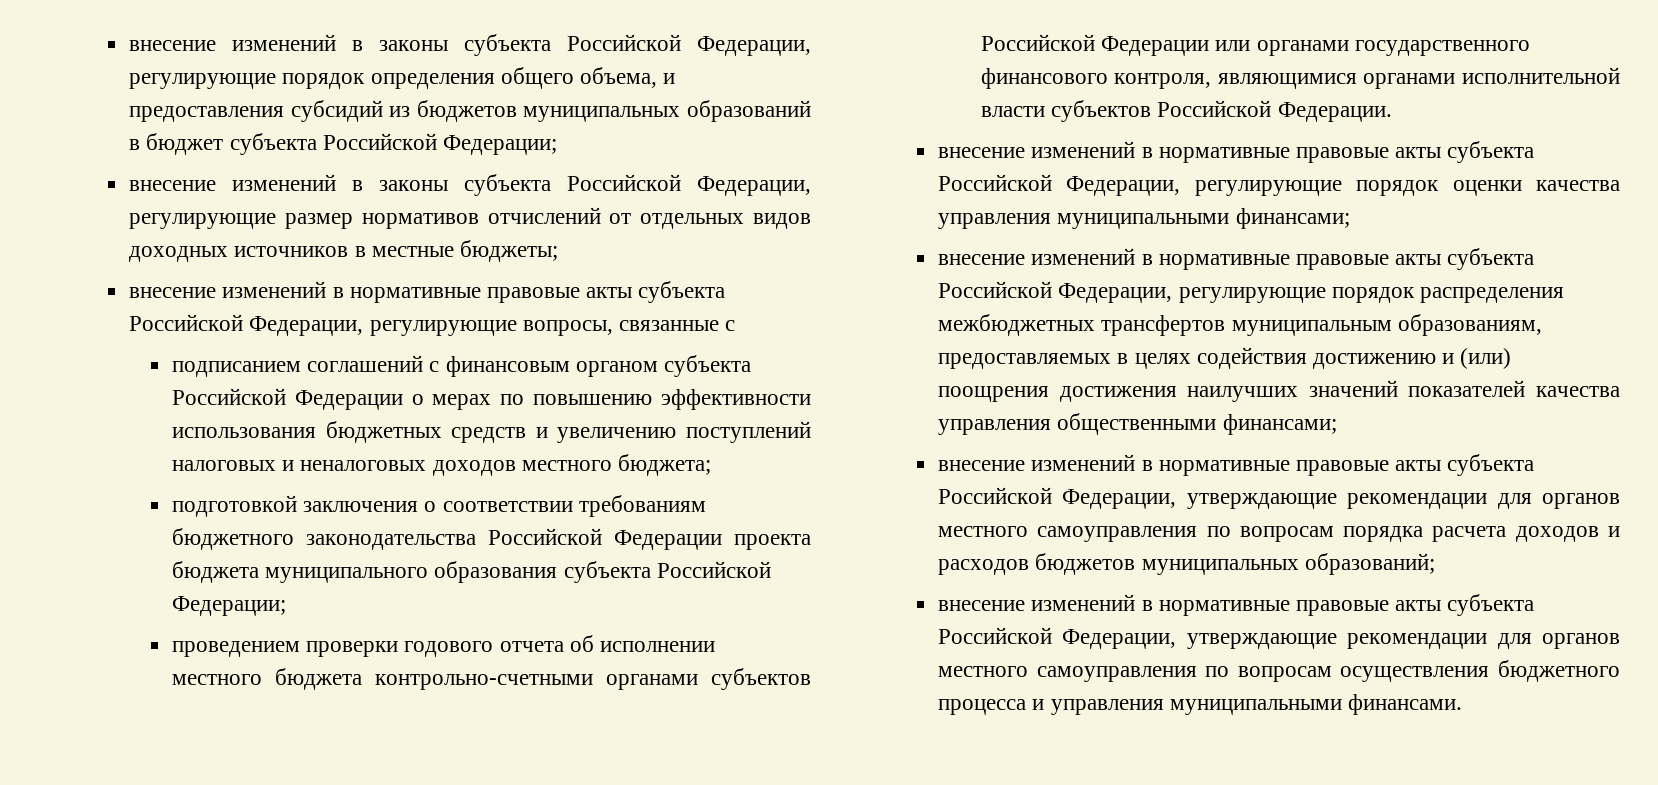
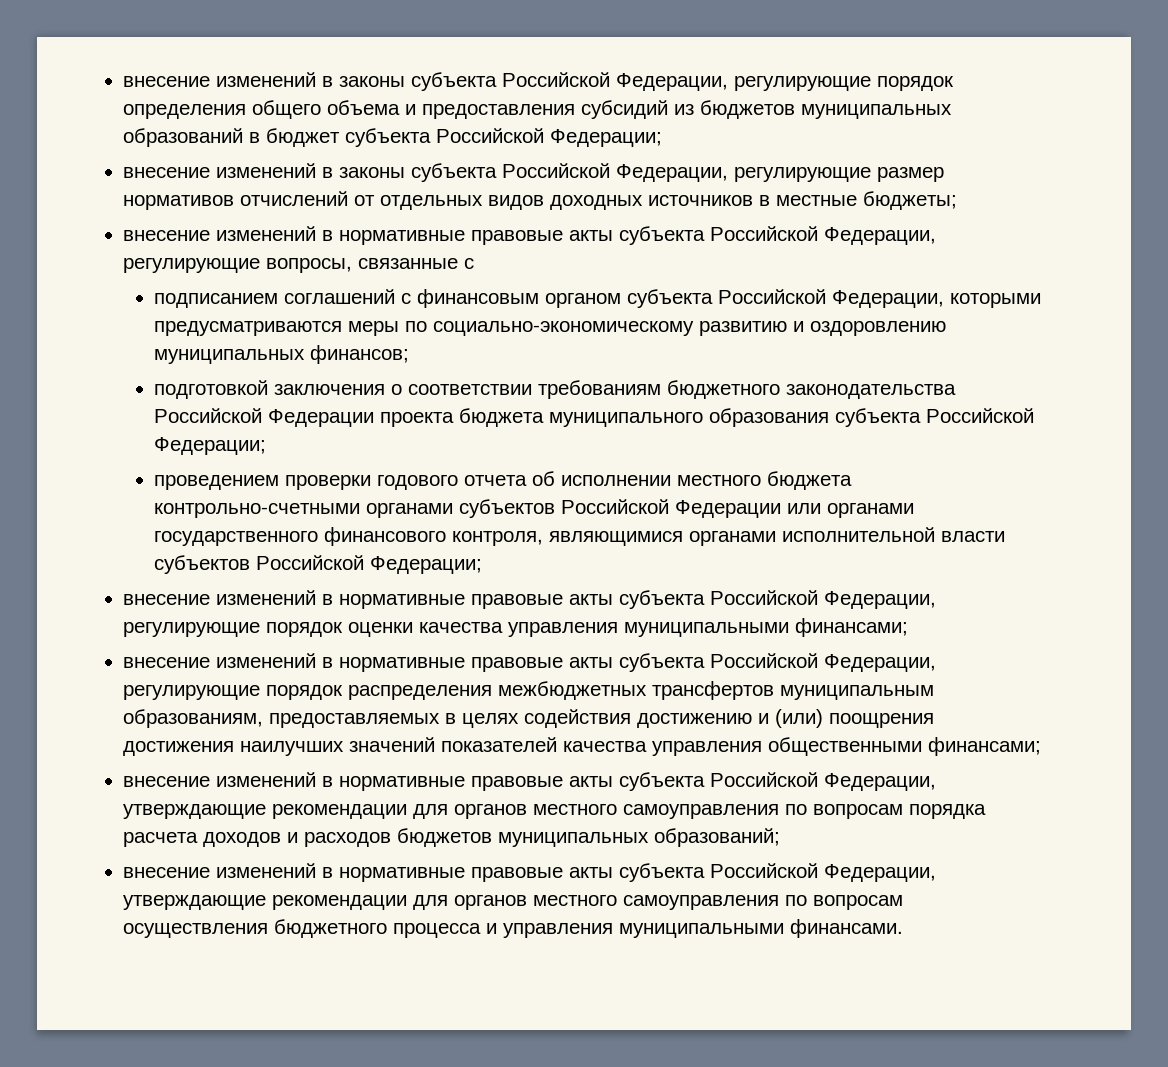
[579,67,657,88] объема, -> [327,100,401,115] объема
[294,389,812,410] [171,421,811,443] [171,454,711,476] Федерации о мерах по повышению эффективности использования бюджетных средств и увеличению поступлений налоговых и неналоговых доходов местного бюджета; -> [832,290,1042,308] [154,321,947,336] [154,345,410,364] Федерации, которыми предусматриваются меры по социально-экономическому развитию и оздоровлению муниципальных финансов;
[1277,102,1392,122] Федерации. -> [370,556,483,574] Федерации;

